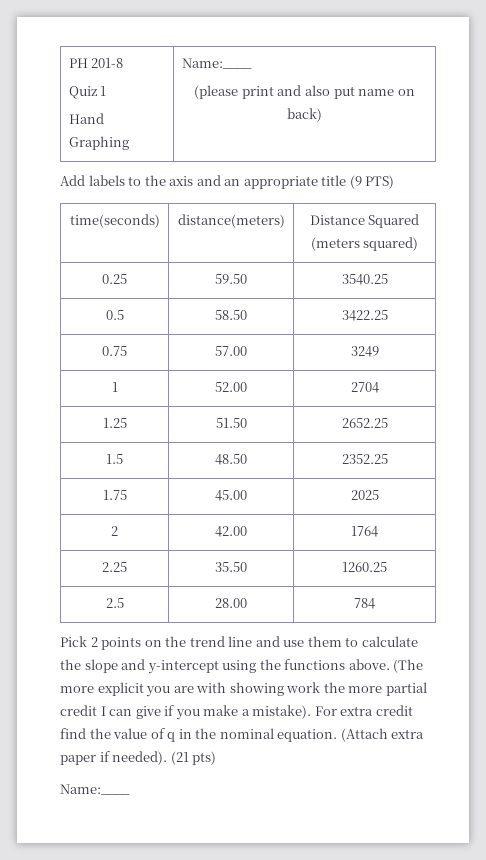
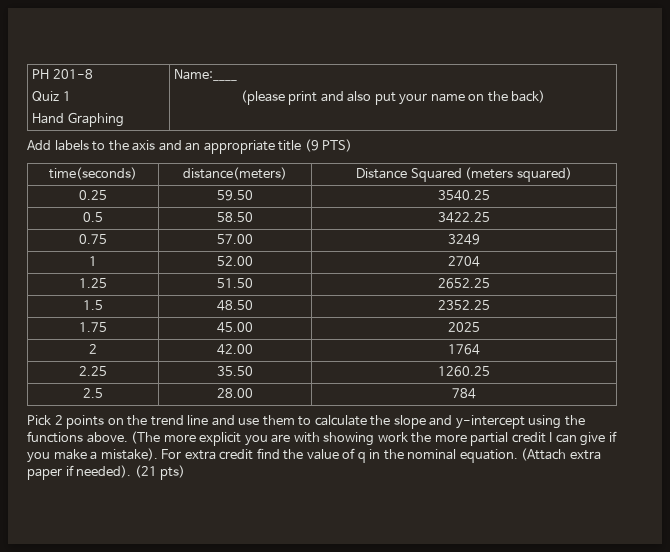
(355, 92) none -> [399,93,428,105] your
(415, 92) none -> [487,91,508,102] the
[60,784,130,795] // Name:____ -> (186, 472) none

